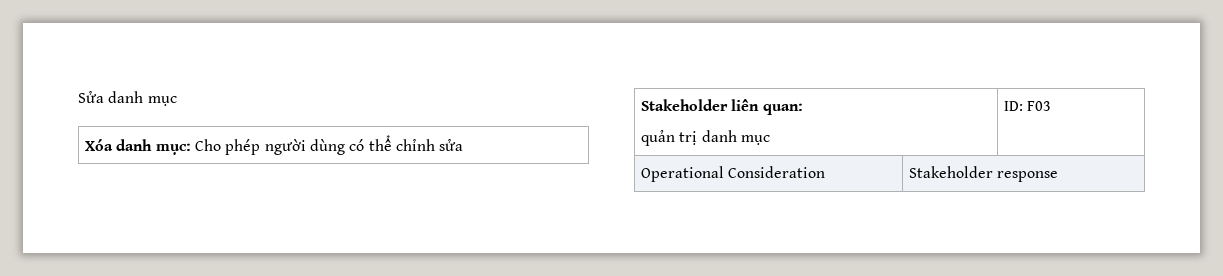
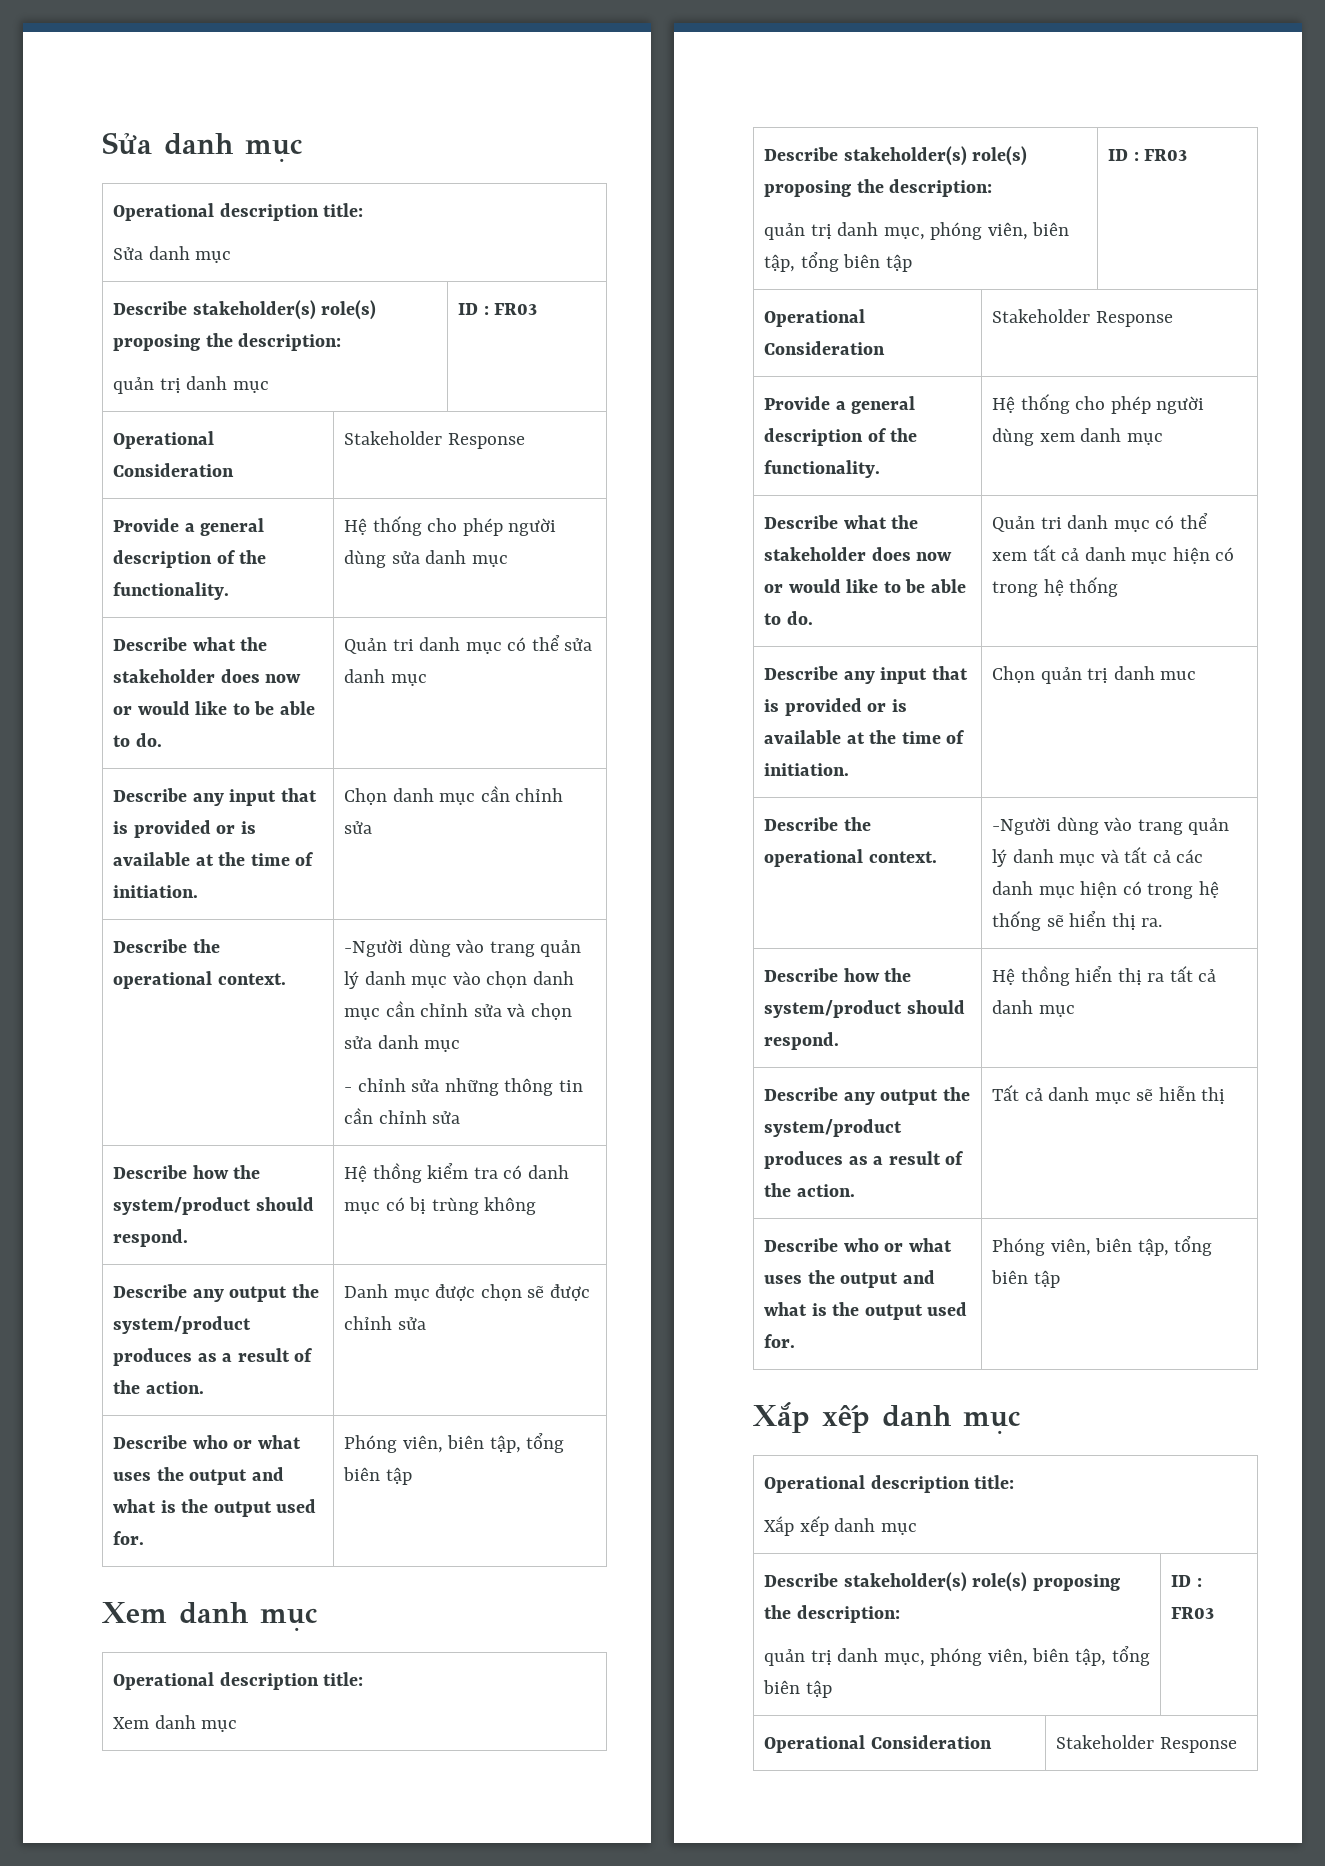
[78,91,177,106] [85,135,464,155] [641,99,803,115] Sửa danh mục // Xóa danh mục: Cho phép người dùng có thể chỉnh sửa // Stakeholder liên quan: -> [102,132,303,162] [113,203,364,221] [113,246,232,263] [113,300,377,320] [113,333,342,351] Sửa danh mục // Operational description title: // Sửa danh mục // Describe stakeholder(s) role(s) proposing the description:
[1004,101,1052,111] [641,166,826,182] [909,166,1059,182] ID: F03 // Operational Consideration | Stakeholder response -> [458,303,538,315] [113,431,215,449] [113,463,235,477] [344,431,525,449] [113,518,265,536] [113,550,267,568] [113,582,230,600] [344,516,557,536] [344,550,508,568] [113,637,268,651] [113,669,302,683] [113,701,315,715] [113,733,162,747] [344,635,593,654] [344,669,427,686] [113,788,317,806] [113,820,256,838] [113,852,315,866] [113,885,199,898] [344,786,564,805] [344,821,373,834] [113,939,220,953] [113,971,286,989] [344,939,582,957] [344,971,574,989] [344,1001,572,1020] [344,1035,461,1052] [344,1078,583,1096] [344,1108,461,1124] [113,1165,261,1179] [113,1197,314,1215] [113,1229,189,1247] [344,1163,569,1183] [344,1197,537,1215] [113,1284,319,1302] [113,1316,252,1334] [113,1348,314,1366] [113,1380,204,1394] [344,1284,590,1301] [344,1316,426,1330] [113,1435,301,1449] [113,1467,284,1485] [113,1499,317,1517] [113,1531,145,1545] [344,1433,565,1453] [343,1467,412,1485] [102,1602,318,1631] [113,1672,364,1690] [113,1715,238,1732] [764,146,1028,166] [764,179,993,197] [764,222,1070,240] [764,252,912,272] [1108,149,1188,161] [764,309,866,327] [764,341,886,355] [992,309,1173,327] [764,396,916,414] [764,428,918,446] [764,460,881,478] [992,394,1205,414] [992,428,1163,446] [764,515,919,529] [764,547,953,561] [764,579,966,593] [764,611,813,625] [992,513,1208,532] [992,545,1235,564] [992,577,1119,597] [764,666,968,684] [764,698,907,716] [764,730,966,744] [764,763,850,776] [992,666,1197,684] [764,817,871,831] [764,849,937,867] [992,817,1230,835] [992,847,1204,867] [992,881,1219,899] [992,911,1163,931] [764,968,912,982] [764,1000,965,1018] [764,1032,840,1050] [992,966,1217,986] [992,1000,1075,1017] [764,1087,970,1105] [764,1119,903,1137] [764,1151,965,1169] [764,1183,855,1197] [992,1085,1226,1104] [764,1238,952,1252] [764,1270,935,1288] [764,1302,968,1320] [764,1334,796,1348] [992,1236,1213,1256] [991,1270,1060,1288] [753,1402,1021,1434] [764,1475,1015,1493] [764,1516,917,1536] [764,1572,1120,1592] [764,1605,900,1623] [764,1646,1150,1666] [763,1680,832,1698] [1171,1575,1202,1587] [1171,1607,1215,1619] [764,1735,992,1753] [1056,1735,1237,1753] ID : FR03 // Operational Consideration | Stakeholder Response // Provide a general description of the functionality. | Hệ thống cho phép người dùng sửa danh mục // Describe what the stakeholder does now or would like to be able to do. | Quản tri danh mục có thể sửa danh mục // Describe any input that is provided or is available at the time of initiation. | Chọn danh mục cần chỉnh sửa // Describe the operational context. | -Người dùng vào trang quản lý danh mục vào chọn danh mục cần chỉnh sửa và chọn sửa danh mục // - chỉnh sửa những thông tin cần chỉnh sửa // Describe how the system/product should respond. | Hệ thồng kiểm tra có danh mục có bị trùng không // Describe any output the system/product produces as a result of the action. | Danh mục được chọn sẽ được chỉnh sửa // Describe who or what uses the output and what is the output used for. | Phóng viên, biên tập, tổng biên tập // Xem danh mục // Operational description title: // Xem danh mục // Describe stakeholder(s) role(s) proposing the description: // quản trị danh mục, phóng viên, biên tập, tổng biên tập | ID : FR03 // Operational Consideration | Stakeholder Response // Provide a general description of the functionality. | Hệ thống cho phép người dùng xem danh mục // Describe what the stakeholder does now or would like to be able to do. | Quản tri danh mục có thể xem tất cả danh mục hiện có trong hệ thống // Describe any input that is provided or is available at the time of initiation. | Chọn quản trị danh muc // Describe the operational context. | -Người dùng vào trang quản lý danh mục và tất cả các danh mục hiện có trong hệ thống sẽ hiển thị ra. // Describe how the system/product should respond. | Hệ thồng hiển thị ra tất cả danh mục // Describe any output the system/product produces as a result of the action. | Tất cả danh mục sẽ hiễn thị // Describe who or what uses the output and what is the output used for. | Phóng viên, biên tập, tổng biên tập // Xắp xếp danh mục // Operational description title: // Xắp xếp danh mục // Describe stakeholder(s) role(s) proposing the description: // quản trị danh mục, phóng viên, biên tập, tổng biên tập | ID : FR03 // Operational Consideration | Stakeholder Response

